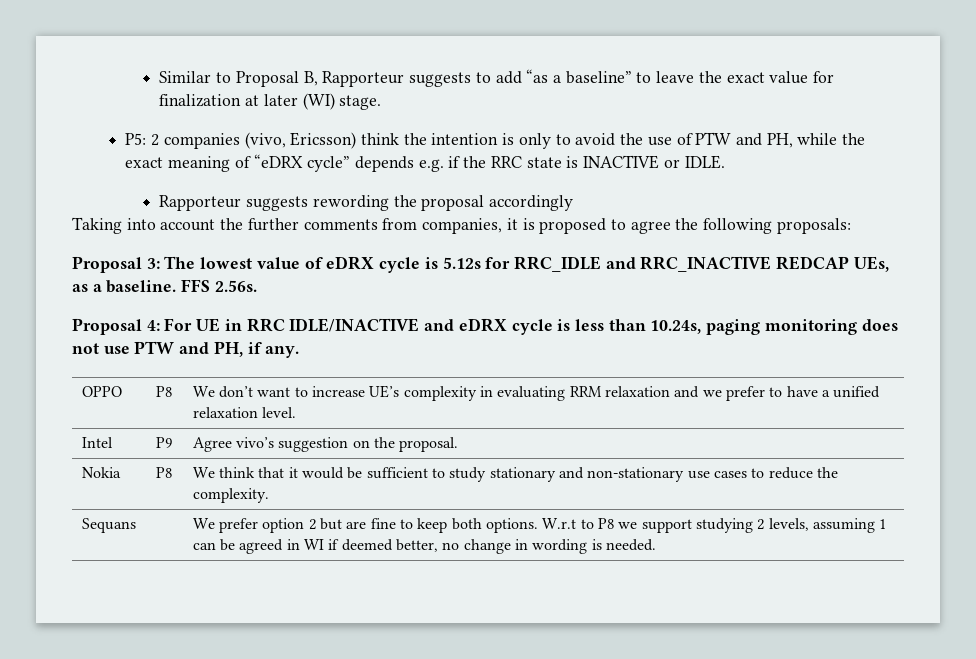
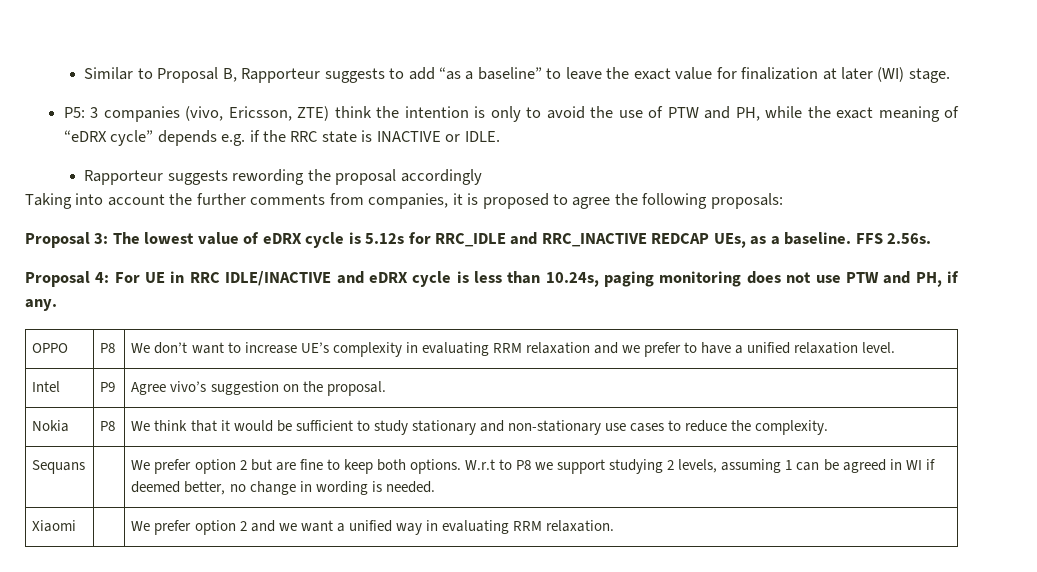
[151,134,160,146] 2 -> [90,107,99,118] 3
[290,132,357,149] Ericsson) -> [228,106,330,121] Ericsson, ZTE)
(657, 545) none -> [32,520,77,532] [131,520,615,535] // Xiaomi | | We prefer option 2 and we want a unified way in evaluating RRM relaxation.

